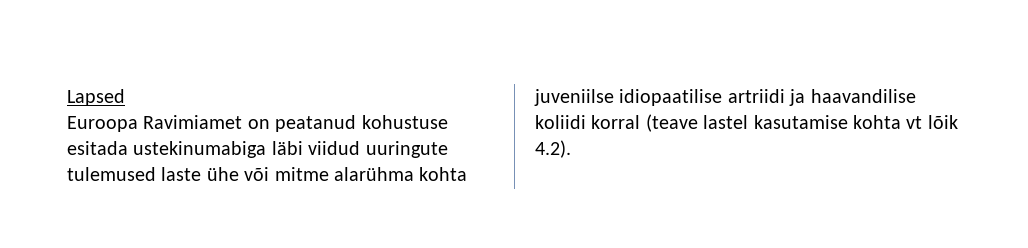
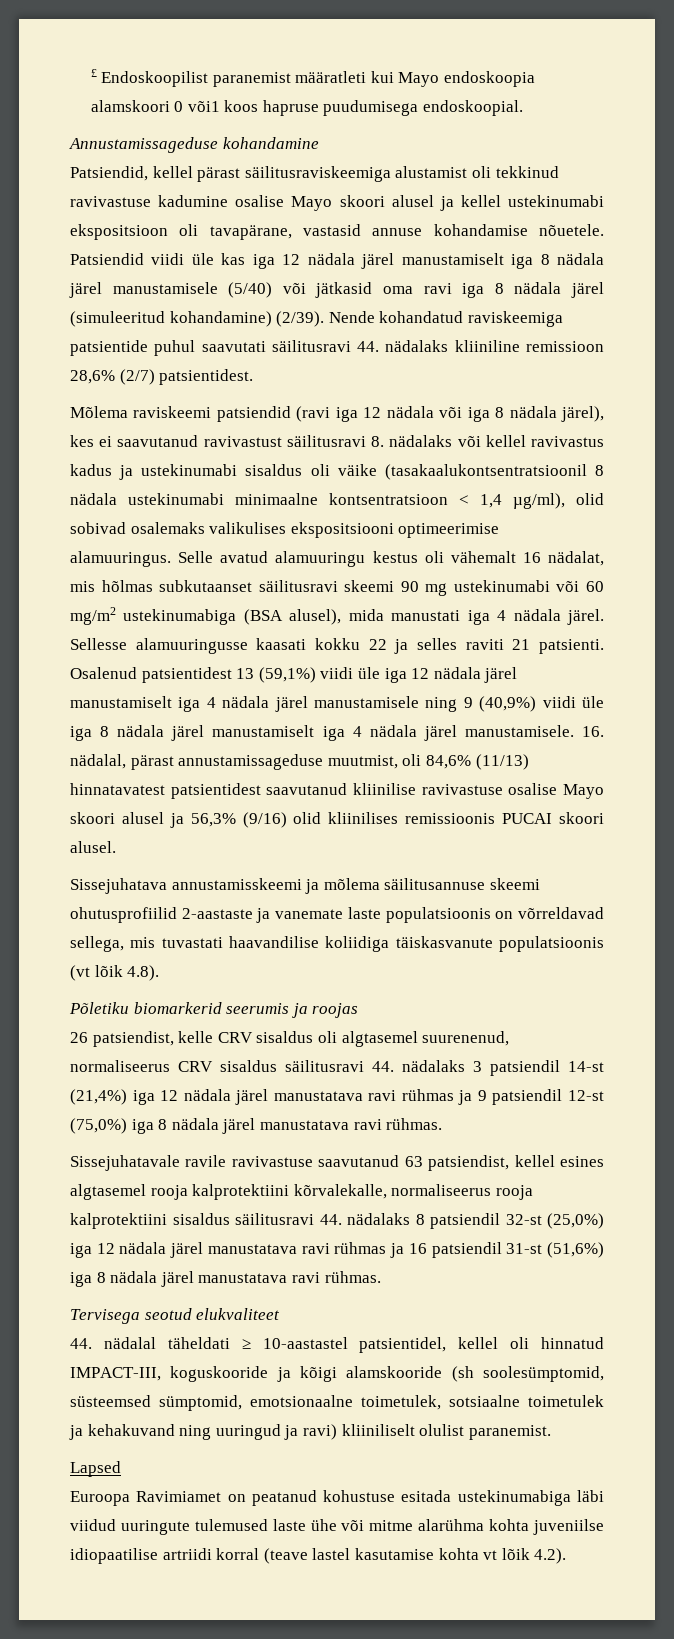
(67, 97) none -> [90,69,536,87] [90,100,524,116] [69,137,319,153] [70,166,559,182] [70,195,604,211] [70,224,604,240] [70,253,604,269] [69,282,605,298] [70,311,563,327] [70,340,604,356] [70,369,254,385] [70,406,604,422] [70,435,604,447] [70,464,604,480] [70,493,604,509] [70,522,500,538] [70,551,604,567] [70,580,604,596] [70,607,605,625] [70,638,605,654] [70,667,518,683] [70,696,604,712] [70,725,605,741] [70,754,529,770] [70,783,605,799] [70,812,604,828] [70,841,116,853] [70,878,540,894] [70,907,604,923] [70,936,604,952] [70,965,160,981] [69,1002,359,1018] [70,1031,510,1047] [70,1060,604,1076] [70,1089,604,1105] [70,1118,443,1134] [70,1155,604,1171] [70,1184,533,1200] [70,1213,604,1229] [70,1242,605,1258] [70,1271,381,1287] [70,1308,281,1324] [70,1337,604,1353] [70,1366,604,1382] [70,1395,604,1411] [69,1424,551,1440] £ Endoskoopilist paranemist määratleti kui Mayo endoskoopia alamskoori 0 või1 koos hapruse puudumisega endoskoopial. // Annustamissageduse kohandamine // Patsiendid, kellel pärast säilitusraviskeemiga alustamist oli tekkinud ravivastuse kadumine osalise Mayo skoori alusel ja kellel ustekinumabi ekspositsioon oli tavapärane, vastasid annuse kohandamise nõuetele. Patsiendid viidi üle kas iga 12 nädala järel manustamiselt iga 8 nädala järel manustamisele (5/40) või jätkasid oma ravi iga 8 nädala järel (simuleeritud kohandamine) (2/39). Nende kohandatud raviskeemiga patsientide puhul saavutati säilitusravi 44. nädalaks kliiniline remissioon 28,6% (2/7) patsientidest. // Mõlema raviskeemi patsiendid (ravi iga 12 nädala või iga 8 nädala järel), kes ei saavutanud ravivastust säilitusravi 8. nädalaks või kellel ravivastus kadus ja ustekinumabi sisaldus oli väike (tasakaalukontsentratsioonil 8 nädala ustekinumabi minimaalne kontsentratsioon < 1,4 µg/ml), olid sobivad osalemaks valikulises ekspositsiooni optimeerimise alamuuringus. Selle avatud alamuuringu kestus oli vähemalt 16 nädalat, mis hõlmas subkutaanset säilitusravi skeemi 90 mg ustekinumabi või 60 mg/m2 ustekinumabiga (BSA alusel), mida manustati iga 4 nädala järel. Sellesse alamuuringusse kaasati kokku 22 ja selles raviti 21 patsienti. Osalenud patsientidest 13 (59,1%) viidi üle iga 12 nädala järel manustamiselt iga 4 nädala järel manustamisele ning 9 (40,9%) viidi üle iga 8 nädala järel manustamiselt iga 4 nädala järel manustamisele. 16. nädalal, pärast annustamissageduse muutmist, oli 84,6% (11/13) hinnatavatest patsientidest saavutanud kliinilise ravivastuse osalise Mayo skoori alusel ja 56,3% (9/16) olid kliinilises remissioonis PUCAI skoori alusel. // Sissejuhatava annustamisskeemi ja mõlema säilitusannuse skeemi ohutusprofiilid 2-aastaste ja vanemate laste populatsioonis on võrreldavad sellega, mis tuvastati haavandilise koliidiga täiskasvanute populatsioonis (vt lõik 4.8). // Põletiku biomarkerid seerumis ja roojas // 26 patsiendist, kelle CRV sisaldus oli algtasemel suurenenud, normaliseerus CRV sisaldus säilitusravi 44. nädalaks 3 patsiendil 14-st (21,4%) iga 12 nädala järel manustatava ravi rühmas ja 9 patsiendil 12-st (75,0%) iga 8 nädala järel manustatava ravi rühmas. // Sissejuhatavale ravile ravivastuse saavutanud 63 patsiendist, kellel esines algtasemel rooja kalprotektiini kõrvalekalle, normaliseerus rooja kalprotektiini sisaldus säilitusravi 44. nädalaks 8 patsiendil 32-st (25,0%) iga 12 nädala järel manustatava ravi rühmas ja 16 patsiendil 31-st (51,6%) iga 8 nädala järel manustatava ravi rühmas. // Tervisega seotud elukvaliteet // 44. nädalal täheldati ≥ 10-aastastel patsientidel, kellel oli hinnatud IMPACT-III, koguskooride ja kõigi alamskooride (sh soolesümptomid, süsteemsed sümptomid, emotsionaalne toimetulek, sotsiaalne toimetulek ja kehakuvand ning uuringud ja ravi) kliiniliselt olulist paranemist. //
[789,89,916,106] [535,115,586,129] ja haavandilise koliidi -> (212, 1554) none

